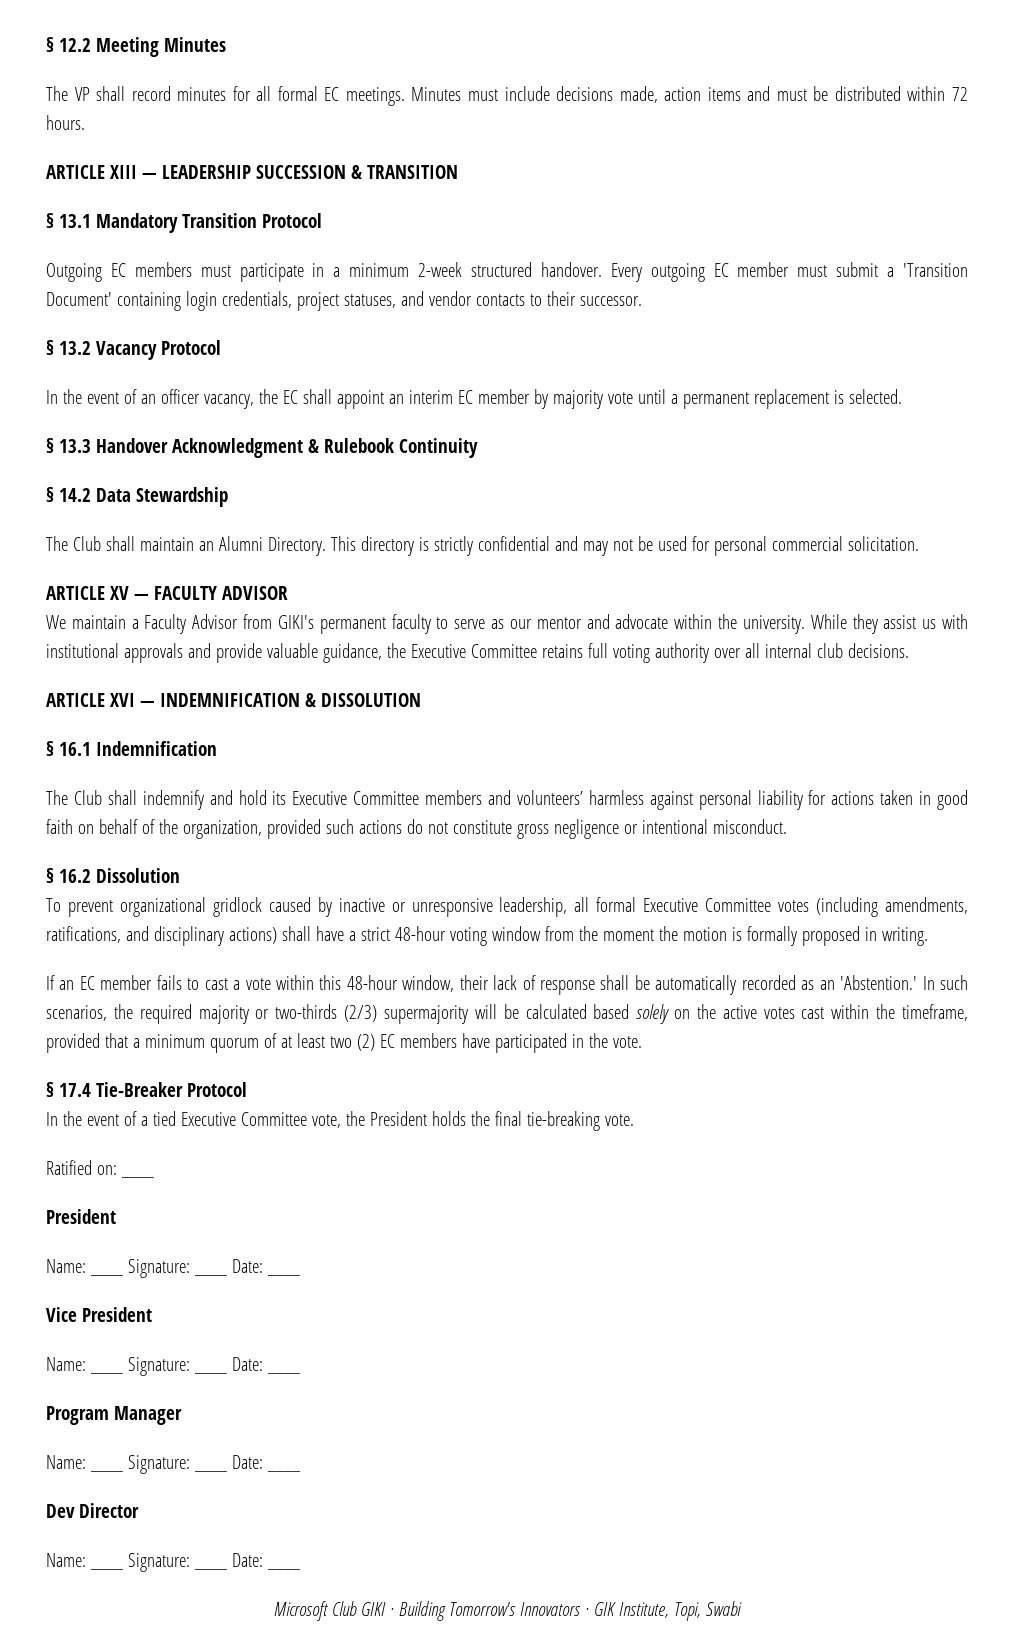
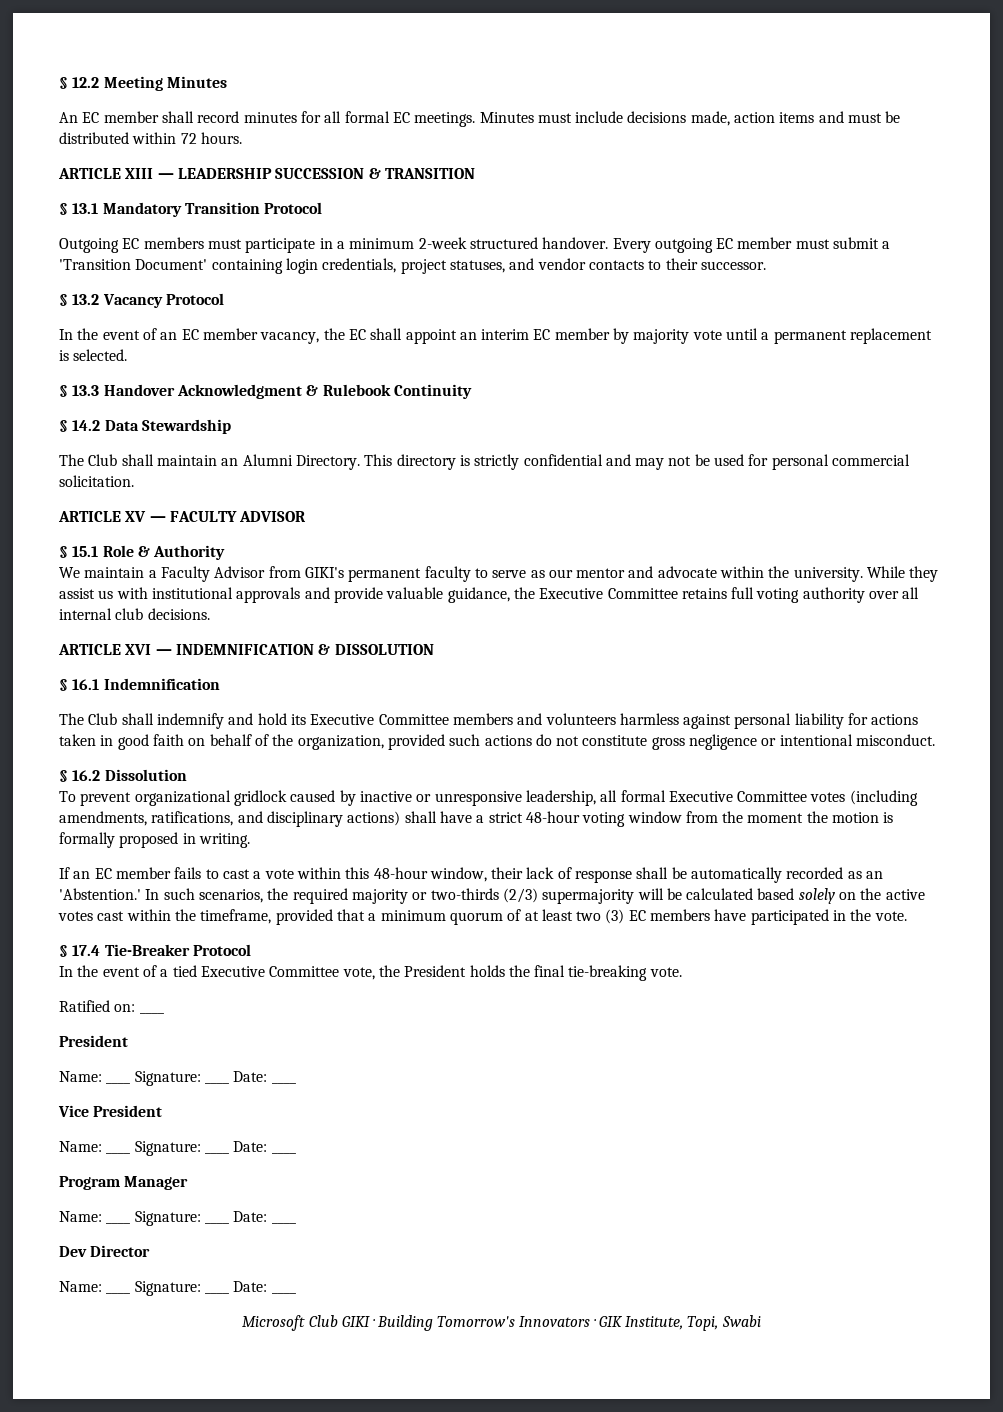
[46,86,90,101] The VP -> [59,111,159,123] An EC member
[160,389,200,404] officer -> [181,328,258,340] EC member
(288, 593) none -> [59,545,226,560] // § 15.1 Role & Authority
[516,790,583,805] volunteers’ -> [545,713,616,725] volunteers
[356,1034,375,1051] (2) -> [605,909,625,924] (3)

